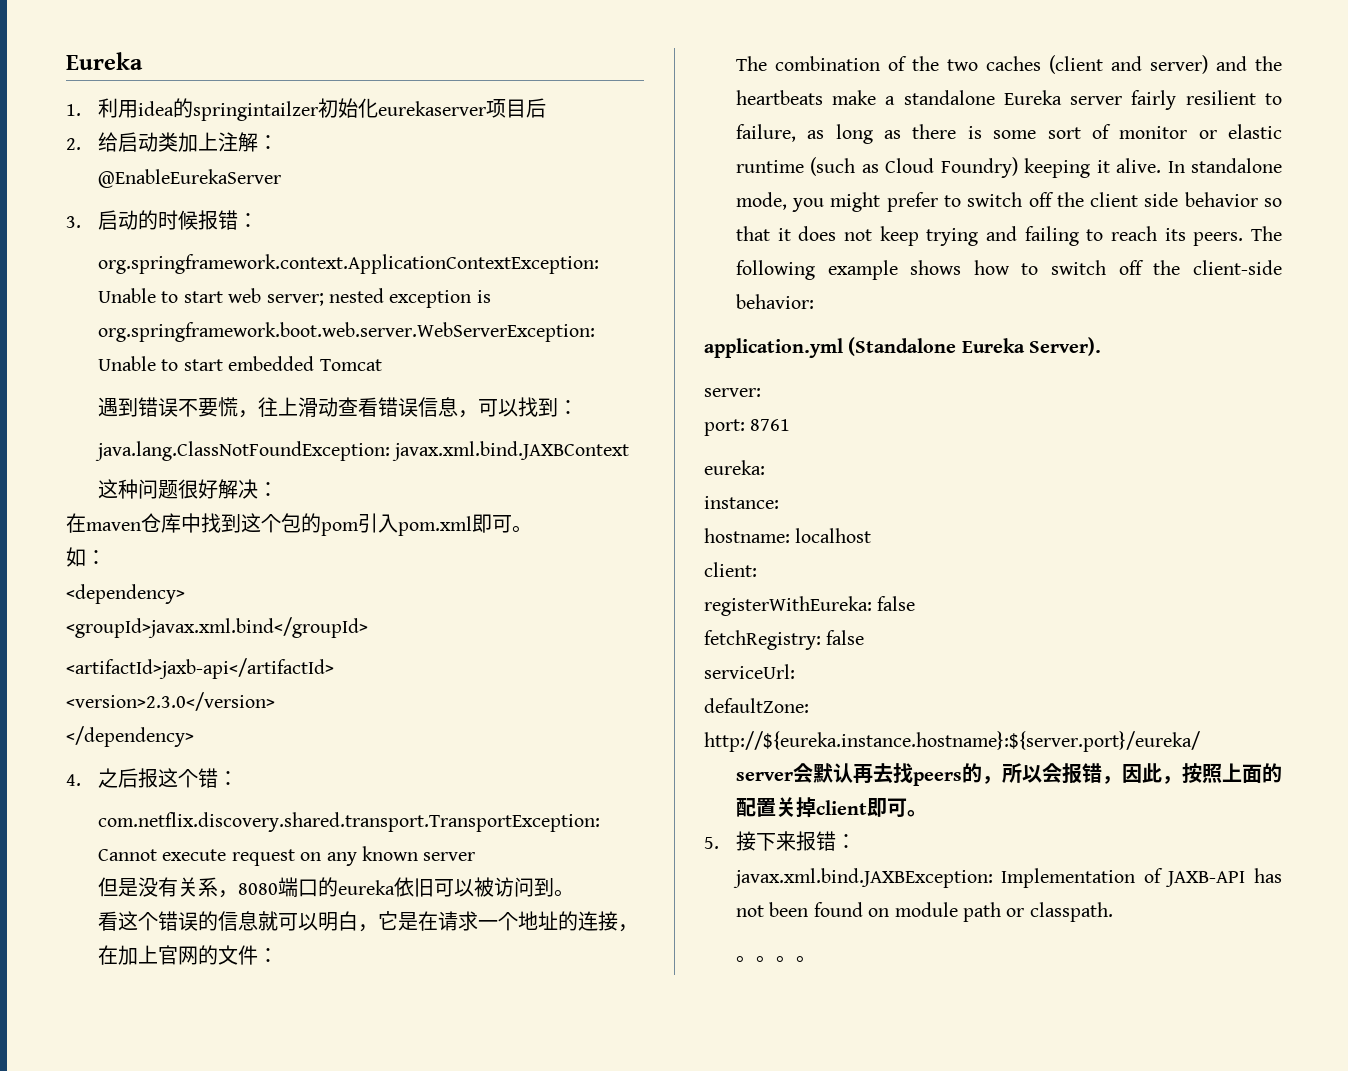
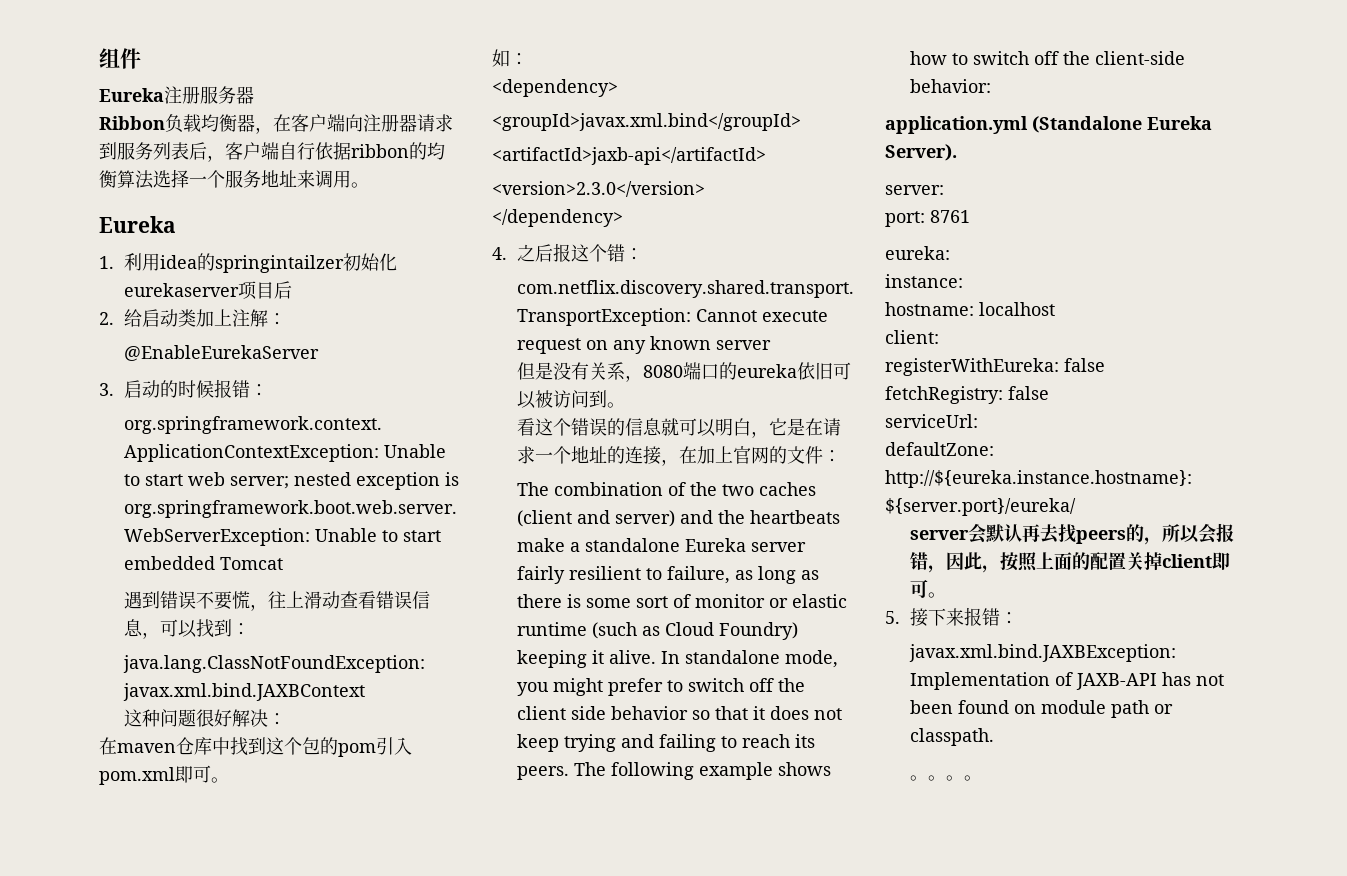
(66, 61) none -> [99,48,141,69] [99,86,254,104] [99,114,453,134] [99,142,445,162] [99,169,369,189] 组件 // Eureka注册服务器 // Ribbon负载均衡器，在客户端向注册器请求到服务列表后，客户端自行依据ribbon的均衡算法选择一个服务地址来调用。 //

